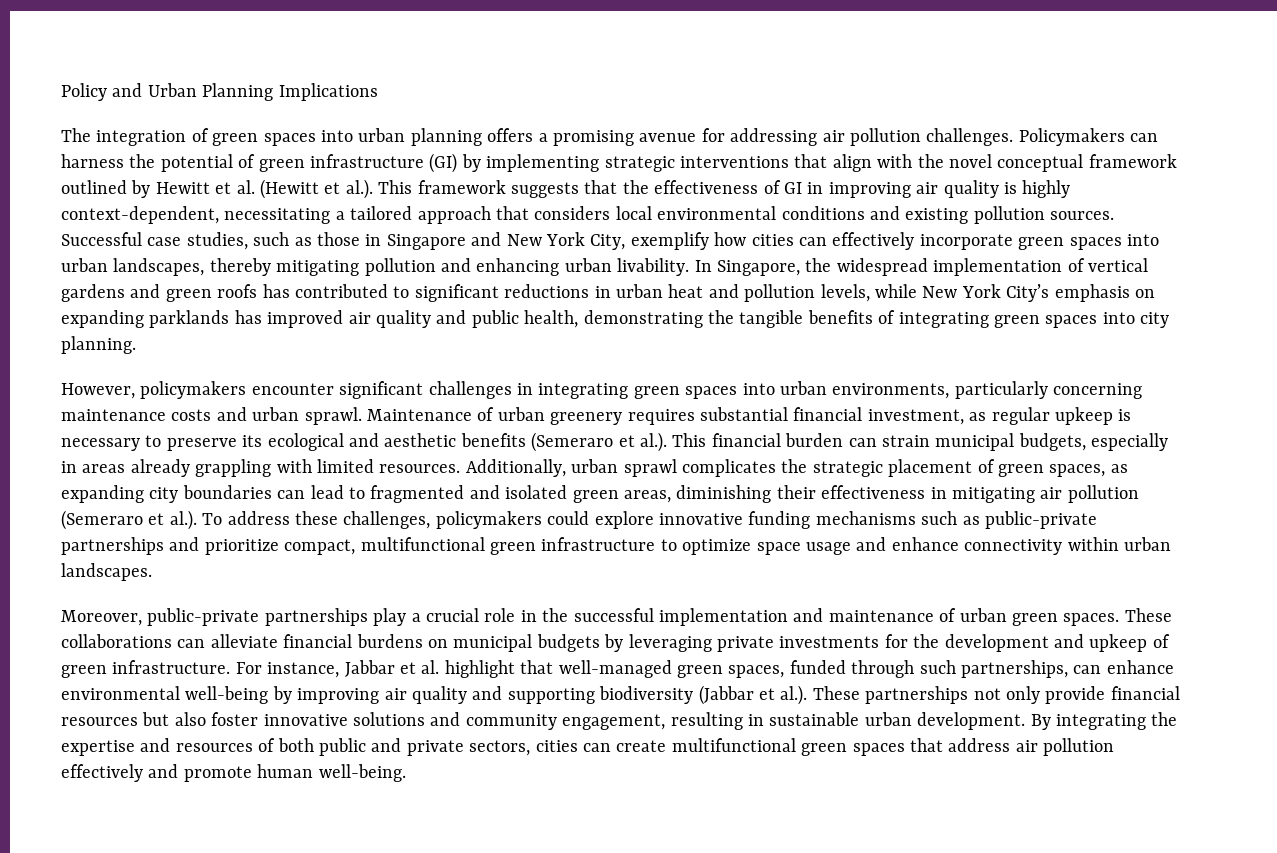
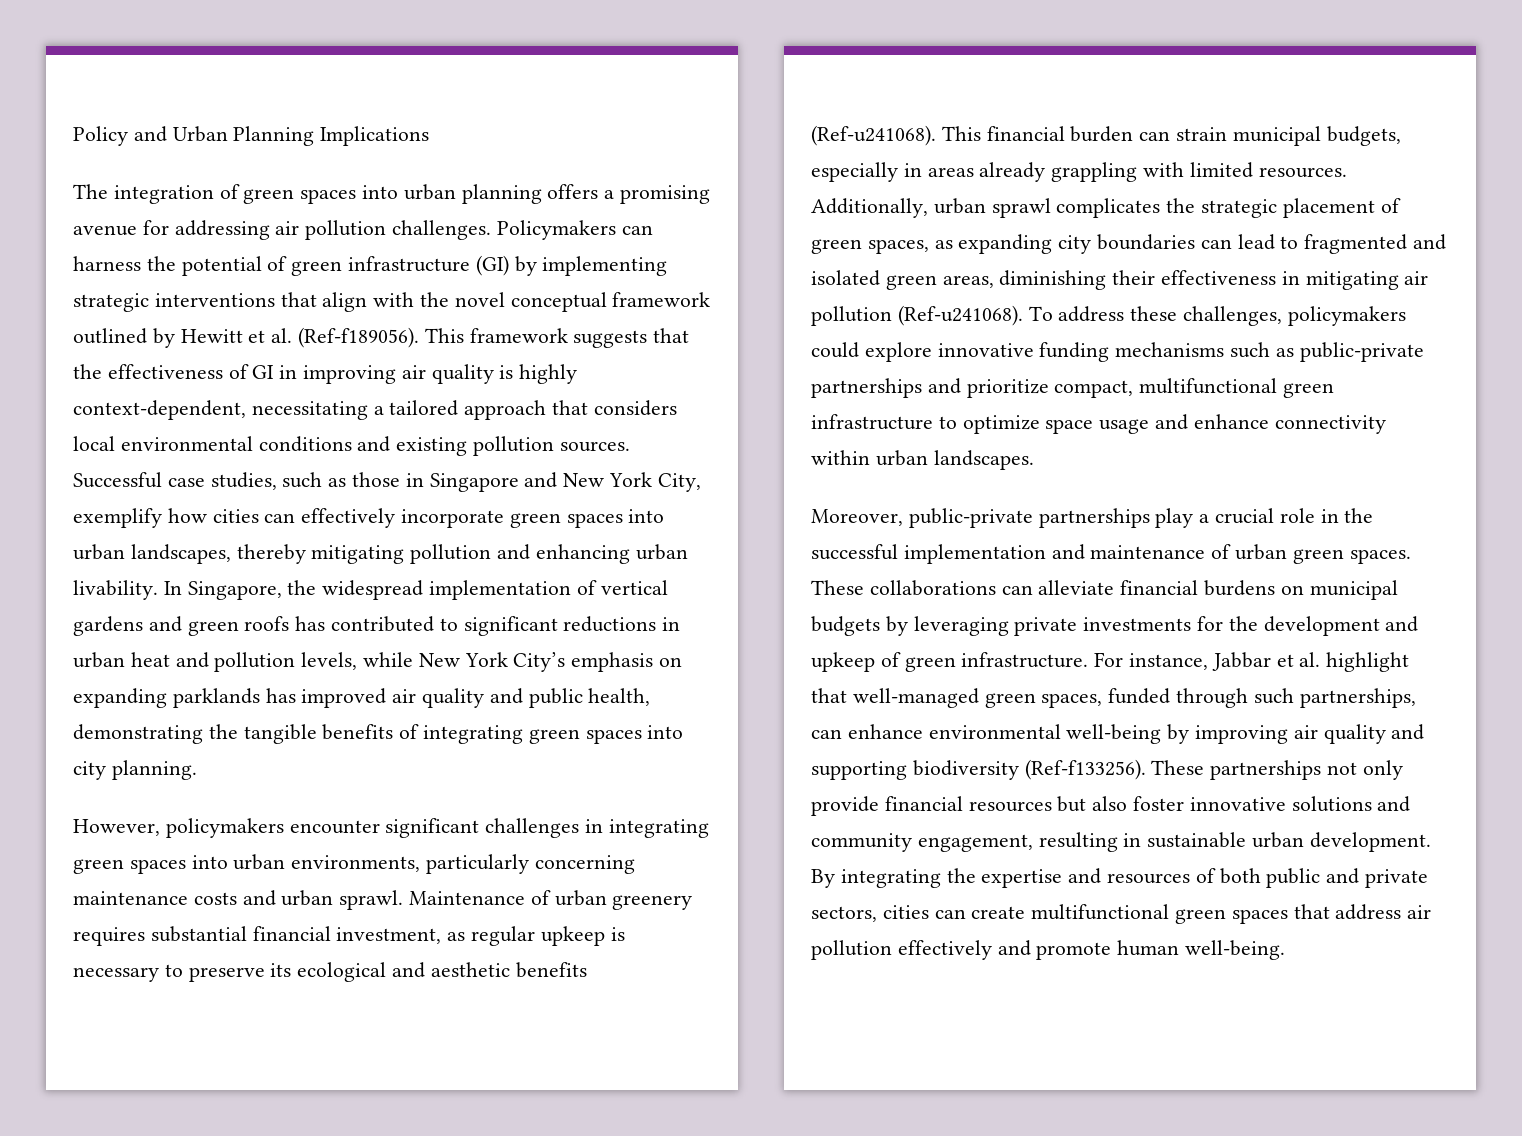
[260,179,373,199] (Hewitt et al.). -> [298,327,420,348] (Ref-f189056).
[531,432,667,452] (Semeraro et al.). -> [811,125,936,146] (Ref-u241068).
[61,510,197,530] (Semeraro et al.). -> [897,305,1023,326] (Ref-u241068).
[698,685,808,705] (Jabbar et al.). -> [1024,759,1146,780] (Ref-f133256).

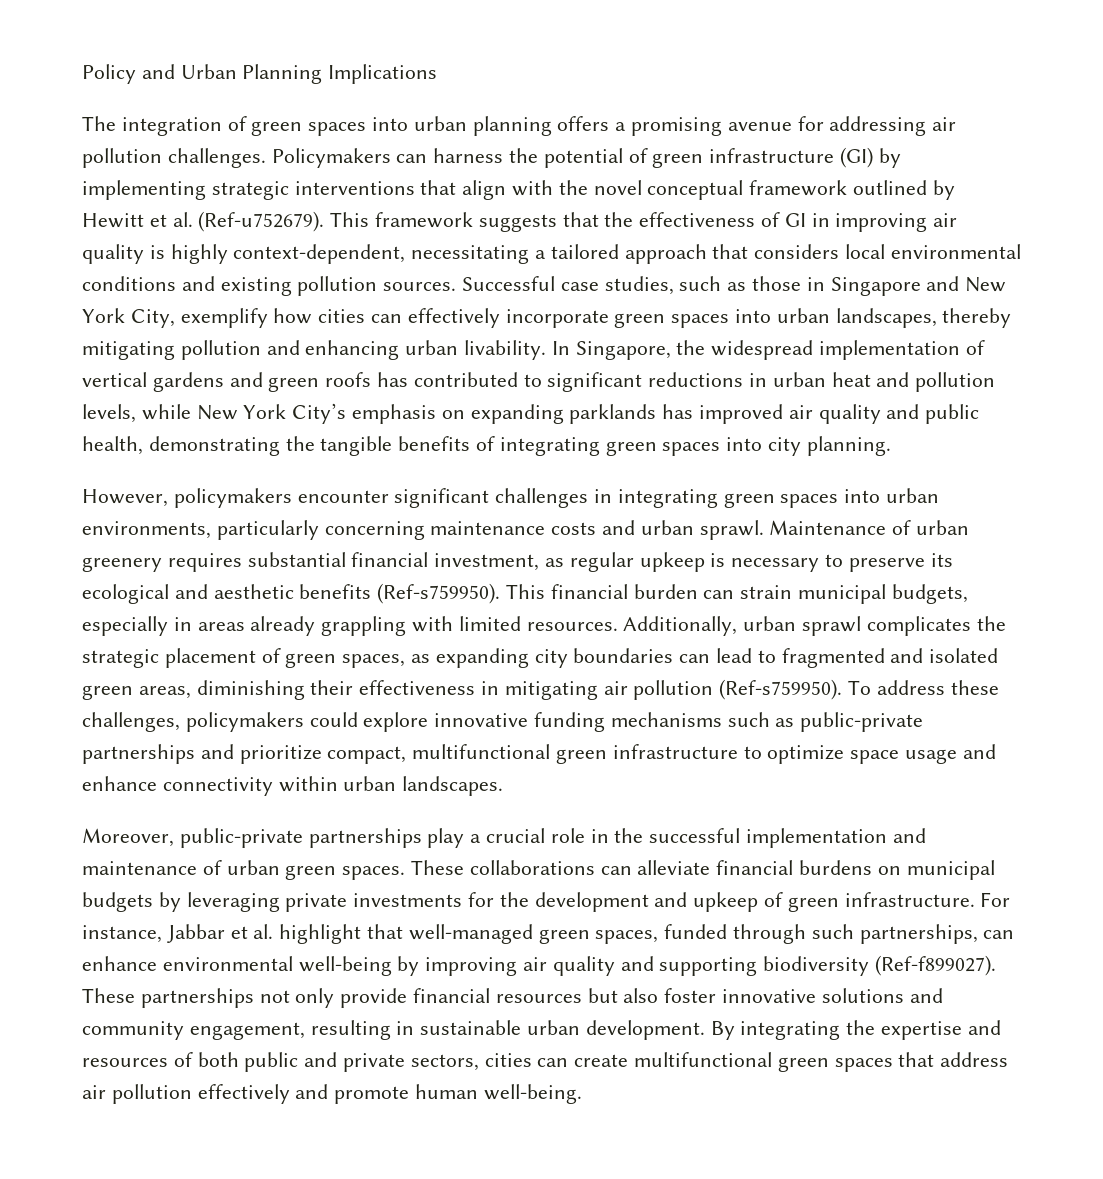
[298,327,420,348] (Ref-f189056). -> [198,211,325,232] (Ref-u752679).
[811,125,936,146] (Ref-u241068). -> [377,583,501,604] (Ref-s759950).
[897,305,1023,326] (Ref-u241068). -> [719,679,843,700] (Ref-s759950).
[1024,759,1146,780] (Ref-f133256). -> [875,955,997,976] (Ref-f899027).

